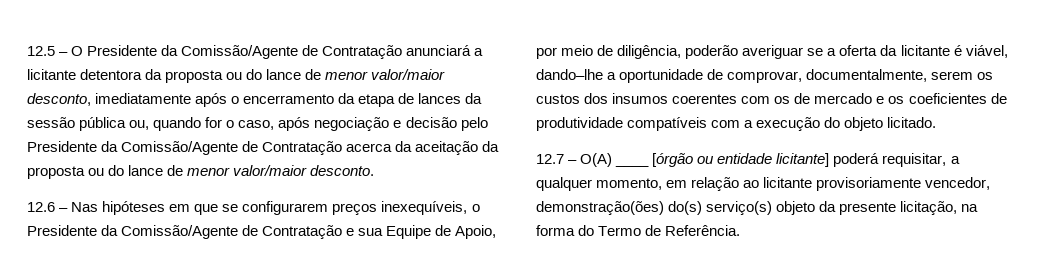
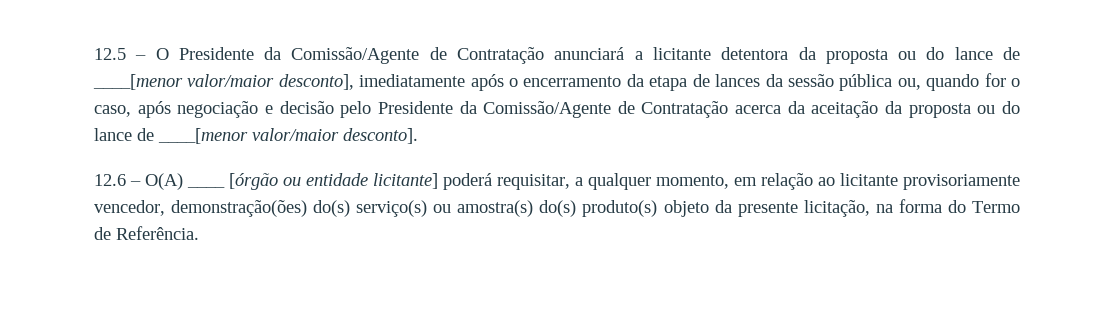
[325,69,446,80] [27,93,91,106] menor valor/maior desconto, -> [93,74,354,90] ____[menor valor/maior desconto],
[187,165,375,176] menor valor/maior desconto. -> [158,128,418,144] ____[menor valor/maior desconto].
[71,201,480,215] [27,225,497,239] [536,45,1008,59] [536,69,994,83] [536,93,1007,104] [536,117,937,131] [536,154,578,164] Nas hipóteses em que se configurarem preços inexequíveis, o Presidente da Comissão/Agente de Contratação e sua Equipe de Apoio, por meio de diligência, poderão averiguar se a oferta da licitante é viável, dando–lhe a oportunidade de comprovar, documentalmente, serem os custos dos insumos coerentes com os de mercado e os coeficientes de produtividade compatíveis com a execução do objeto licitado. // 12.7 – -> (141, 183) none
(773, 208) none -> [433,200,658,217] ou amostra(s) do(s) produto(s)

